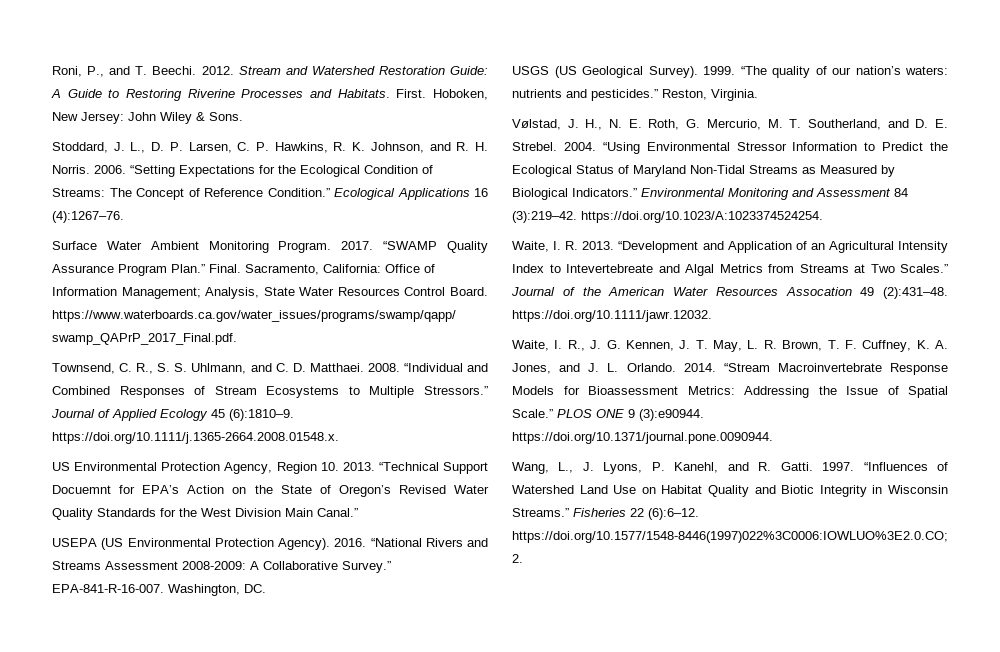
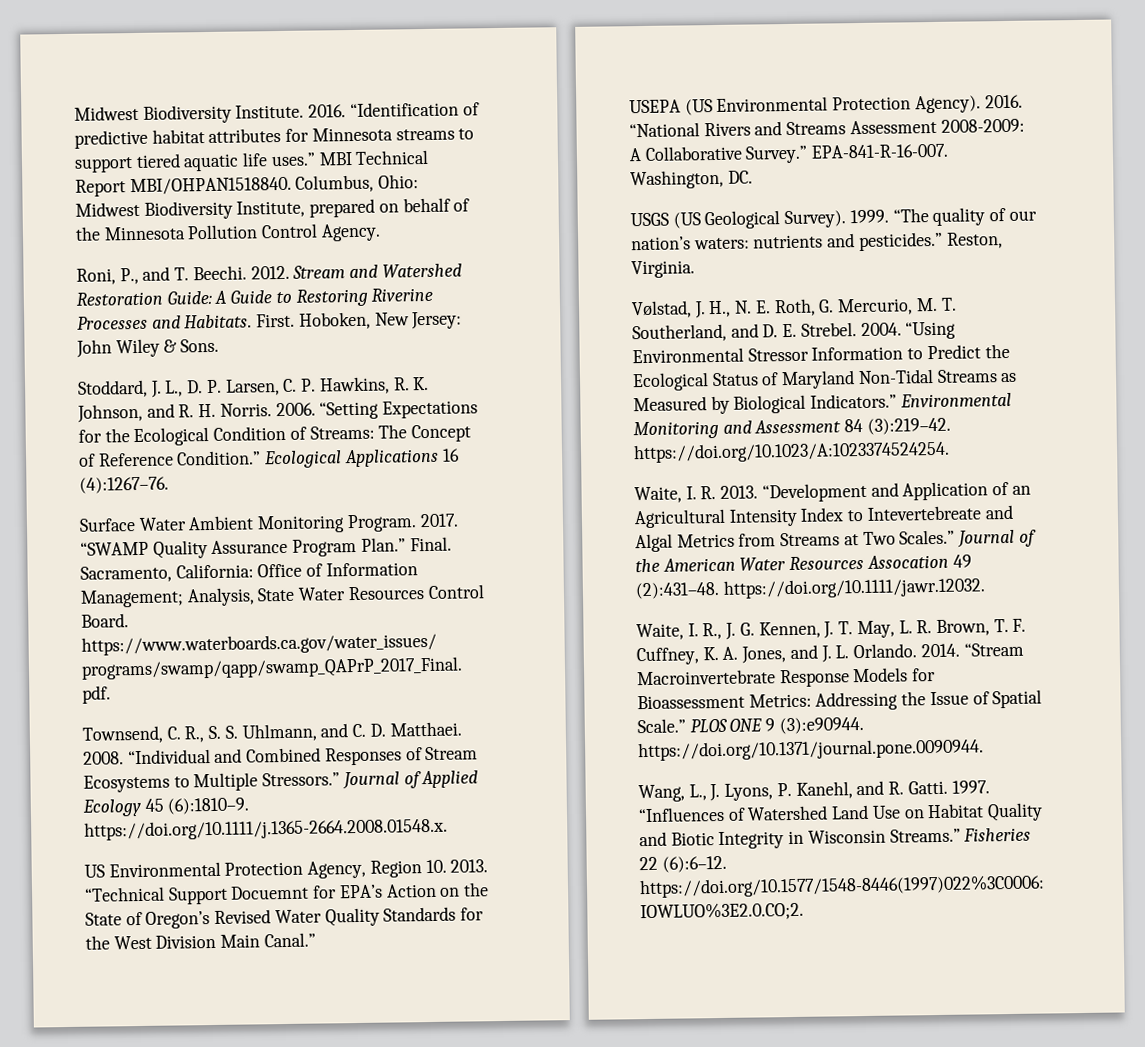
(52, 71) none -> [74,101,480,124] [74,127,475,149] [74,149,430,173] [75,174,420,197] [75,197,471,220] [75,223,381,242] Midwest Biodiversity Institute. 2016. “Identification of predictive habitat attributes for Minnesota streams to support tiered aquatic life uses.” MBI Technical Report MBI/OHPAN1518840. Columbus, Ohio: Midwest Biodiversity Institute, prepared on behalf of the Minnesota Pollution Control Agency. //

